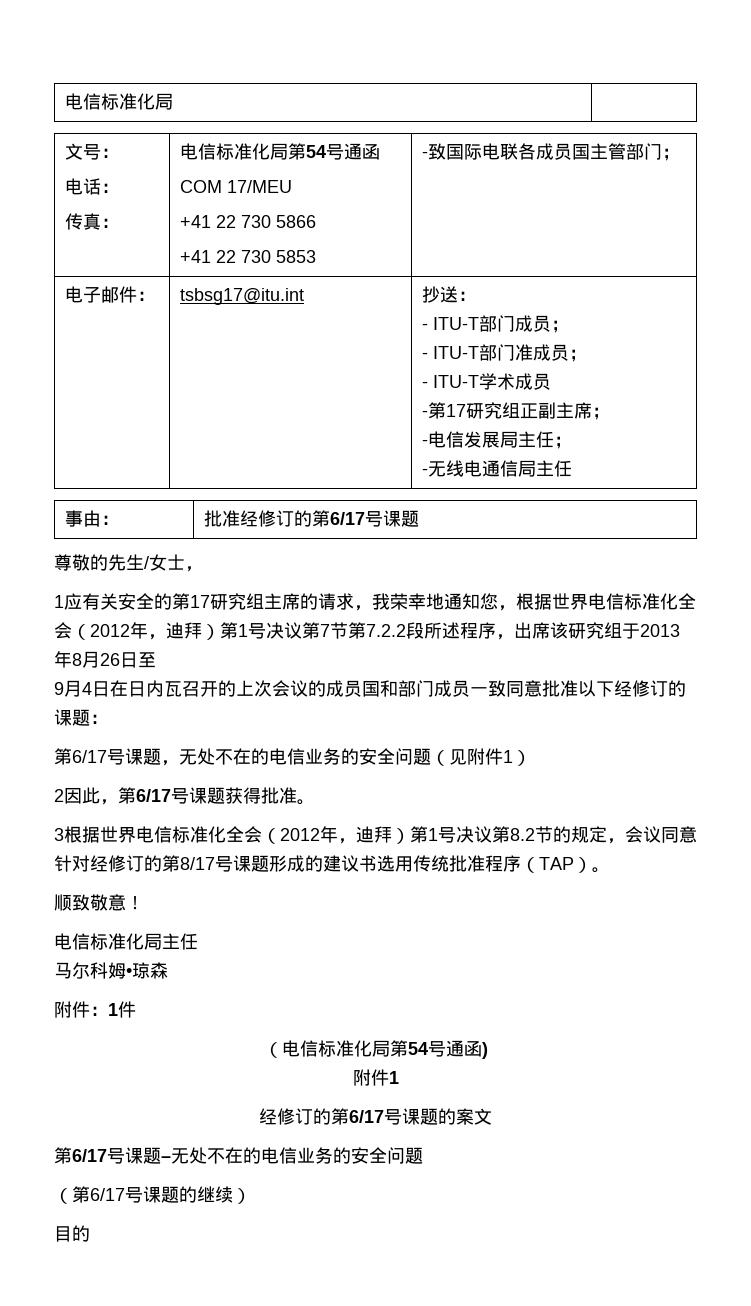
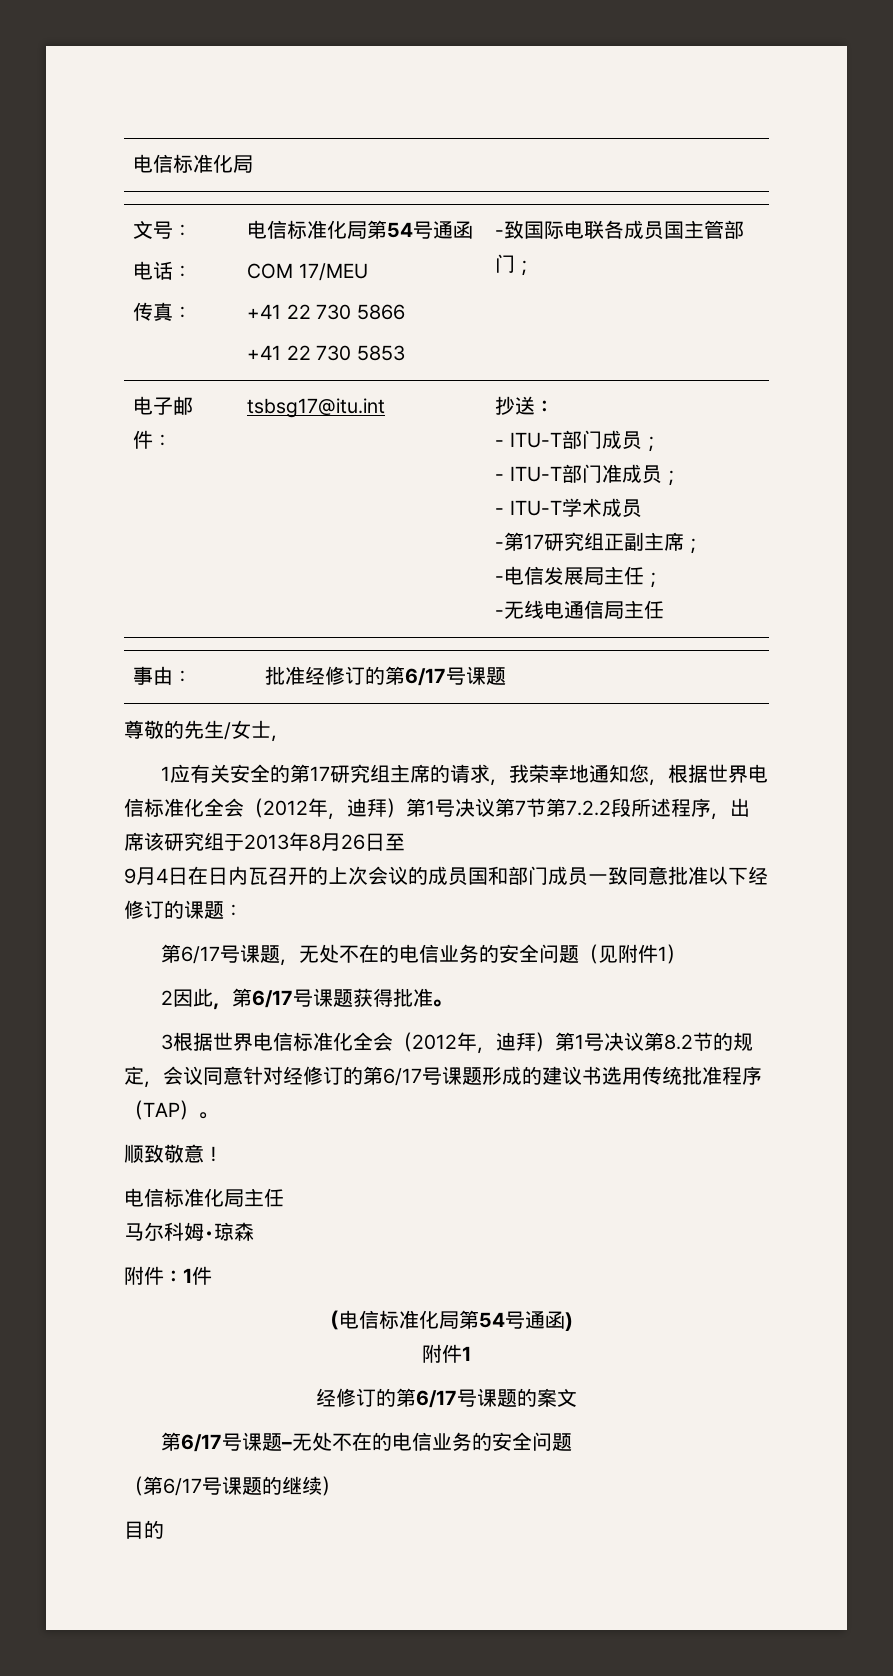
[180,857,215,870] 8/17 -> [383,1068,422,1086] 6/17

